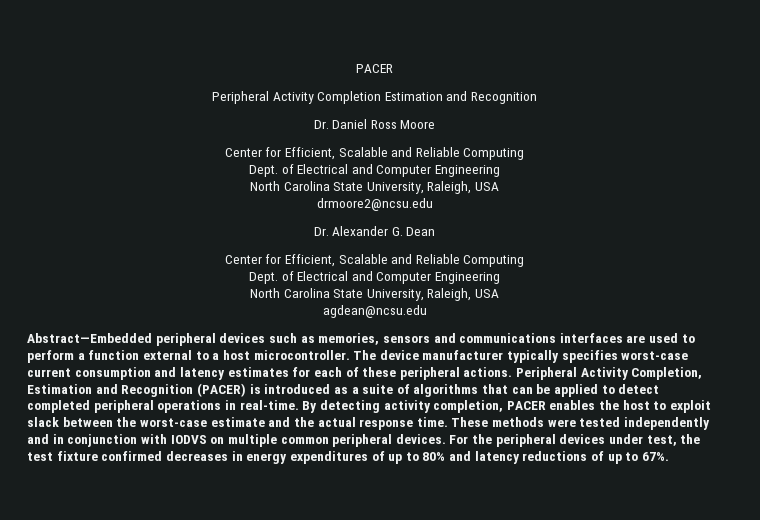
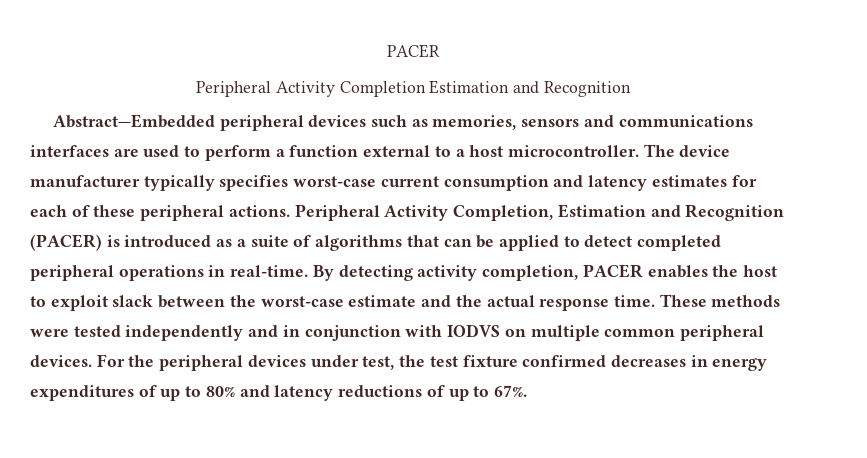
[313,119,436,129] [224,147,525,160] [248,164,501,177] [249,181,500,194] [316,198,433,211] [313,226,436,236] [224,254,525,267] [248,271,501,284] [249,288,500,301] [322,305,427,318] // Dr. Daniel Ross Moore // Center for Efficient, Scalable and Reliable Computing // Dept. of Electrical and Computer Engineering // North Carolina State University, Raleigh, USA // drmoore2@ncsu.edu // Dr. Alexander G. Dean // Center for Efficient, Scalable and Reliable Computing // Dept. of Electrical and Computer Engineering // North Carolina State University, Raleigh, USA // agdean@ncsu.edu -> (631, 89) none

